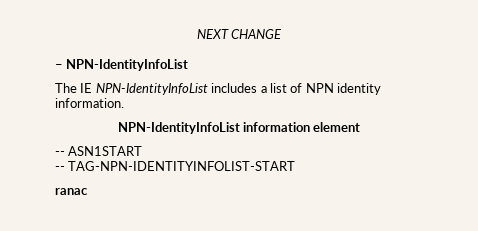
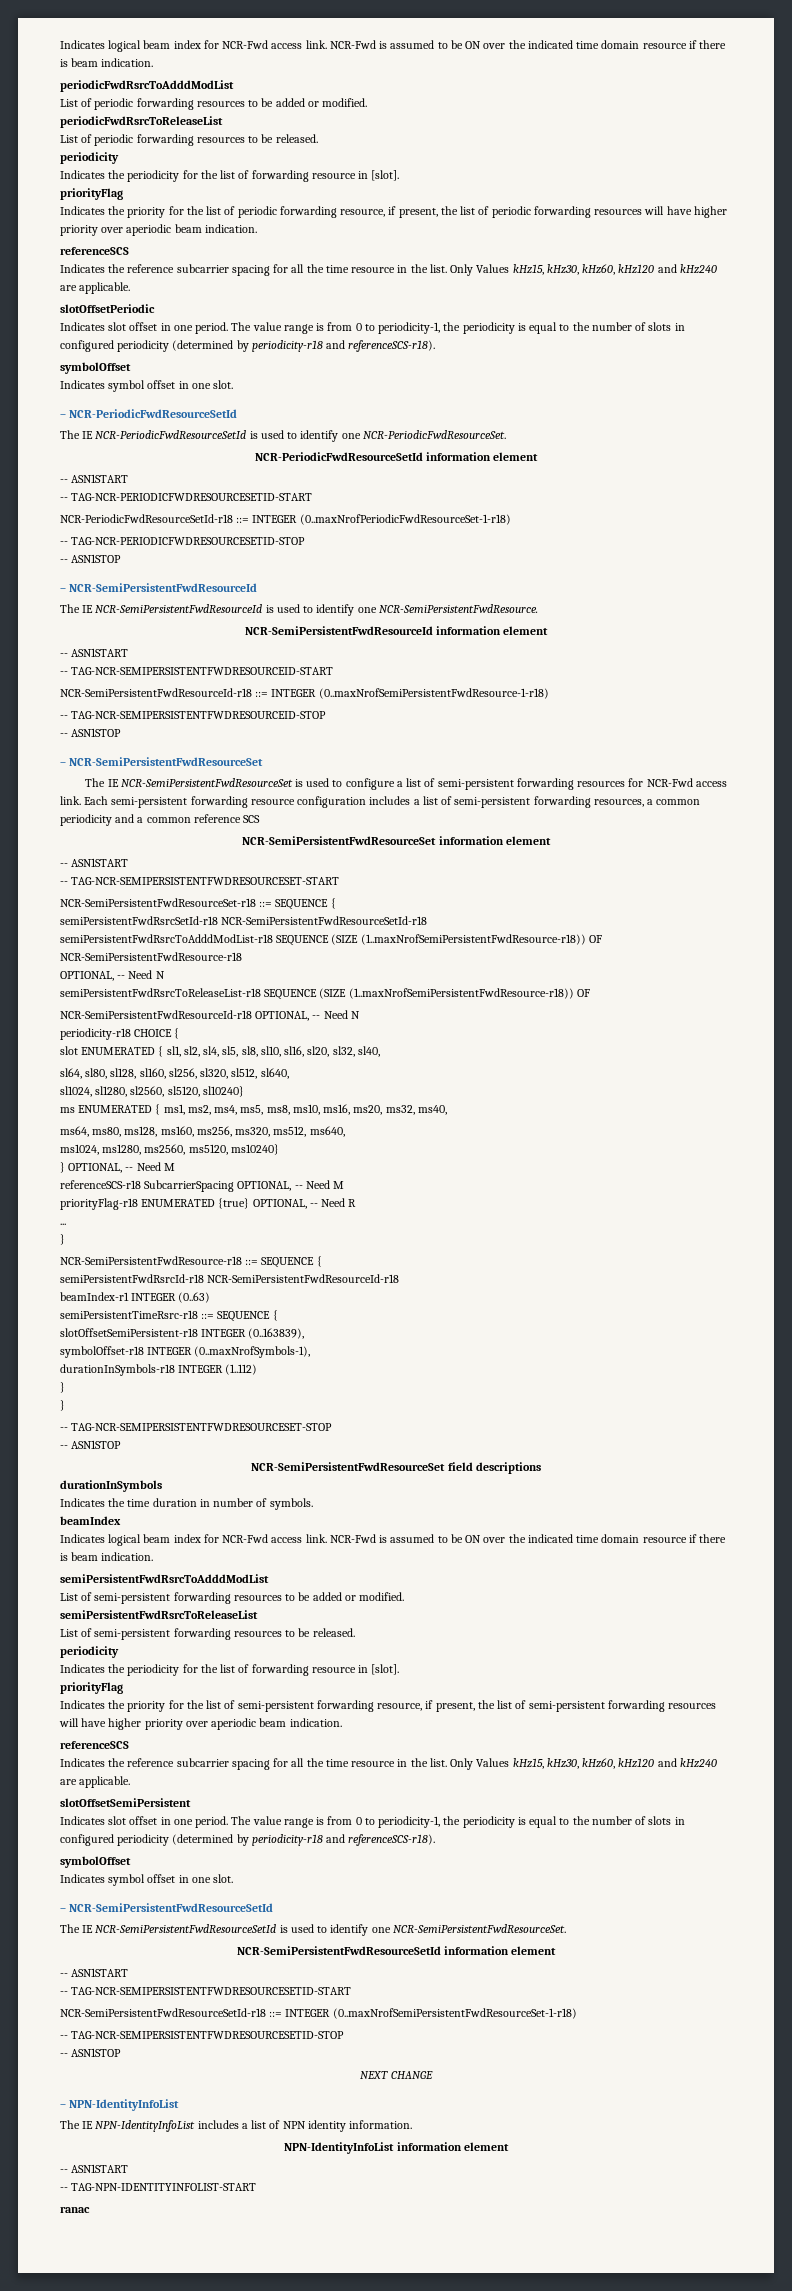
(196, 34) none -> [60,40,727,52] [60,58,154,67] [60,80,234,92] [60,98,368,110] [60,116,223,128] [60,134,318,146] [60,152,119,164] [60,170,400,182] [60,188,123,200] [60,206,727,218] [60,224,257,236] [60,247,129,255] [60,264,717,276] [60,282,131,294] [60,304,155,313] [60,322,685,334] [60,340,436,352] [60,362,131,374] [60,380,234,392] [60,409,238,418] [60,430,506,442] [254,452,539,461] [60,474,129,483] [60,493,313,501] [60,514,511,525] [60,537,306,545] [60,554,122,563] [60,583,258,592] [60,604,538,616] [244,626,549,635] [60,648,129,657] [60,667,334,675] [60,688,549,699] [60,711,327,719] [60,728,122,737] [60,757,264,766] [85,778,727,790] [60,796,701,808] [60,814,261,826] [242,836,551,845] [60,858,129,867] [60,877,340,885] [60,898,336,910] [60,916,428,925] [60,934,602,946] [60,952,242,961] [60,970,165,981] [60,988,590,1000] [60,1010,360,1021] [60,1028,180,1040] [60,1046,380,1057] [60,1068,289,1079] [60,1086,244,1097] [60,1104,447,1115] [60,1126,345,1137] [60,1144,279,1155] [60,1162,175,1173] [60,1180,345,1192] [60,1198,357,1210] [60,1223,66,1225] [60,1234,65,1245] [60,1256,322,1268] [60,1274,400,1283] [60,1292,211,1303] [60,1310,278,1322] [60,1328,305,1339] [60,1346,311,1358] [60,1364,258,1376] [60,1382,65,1393] [60,1400,65,1411] [60,1423,333,1431] [60,1440,122,1449] [251,1462,541,1474] [60,1480,162,1492] [60,1498,313,1510] [60,1516,121,1525] [60,1534,727,1546] [60,1552,154,1561] [60,1574,269,1583] [60,1592,405,1604] [60,1610,258,1619] [60,1628,355,1640] [60,1646,119,1658] [60,1664,400,1676] [60,1682,123,1694] [60,1700,717,1712] [59,1718,342,1730] [60,1741,129,1749] [60,1758,717,1770] [60,1776,131,1788] [60,1798,191,1807] [60,1816,685,1828] [60,1834,436,1846] [60,1856,131,1868] [60,1874,234,1886] [60,1903,274,1912] [60,1924,566,1936] [236,1946,557,1955] [60,1968,129,1977] [60,1987,352,1995] [60,2008,577,2019] [60,2031,345,2039] [60,2048,122,2057] Indicates logical beam index for NCR-Fwd access link. NCR-Fwd is assumed to be ON over the indicated time domain resource if there is beam indication. // periodicFwdRsrcToAdddModList // List of periodic forwarding resources to be added or modified. // periodicFwdRsrcToReleaseList // List of periodic forwarding resources to be released. // periodicity // Indicates the periodicity for the list of forwarding resource in [slot]. // priorityFlag // Indicates the priority for the list of periodic forwarding resource, if present, the list of periodic forwarding resources will have higher priority over aperiodic beam indication. // referenceSCS // Indicates the reference subcarrier spacing for all the time resource in the list. Only Values kHz15, kHz30, kHz60, kHz120 and kHz240 are applicable. // slotOffsetPeriodic // Indicates slot offset in one period. The value range is from 0 to periodicity-1, the periodicity is equal to the number of slots in configured periodicity (determined by periodicity-r18 and referenceSCS-r18). // symbolOffset // Indicates symbol offset in one slot. // – NCR-PeriodicFwdResourceSetId // The IE NCR-PeriodicFwdResourceSetId is used to identify one NCR-PeriodicFwdResourceSet. // NCR-PeriodicFwdResourceSetId information element // -- ASN1START // -- TAG-NCR-PERIODICFWDRESOURCESETID-START // NCR-PeriodicFwdResourceSetId-r18 ::= INTEGER (0..maxNrofPeriodicFwdResourceSet-1-r18) // -- TAG-NCR-PERIODICFWDRESOURCESETID-STOP // -- ASN1STOP // – NCR-SemiPersistentFwdResourceId // The IE NCR-SemiPersistentFwdResourceId is used to identify one NCR-SemiPersistentFwdResource. // NCR-SemiPersistentFwdResourceId information element // -- ASN1START // -- TAG-NCR-SEMIPERSISTENTFWDRESOURCEID-START // NCR-SemiPersistentFwdResourceId-r18 ::= INTEGER (0..maxNrofSemiPersistentFwdResource-1-r18) // -- TAG-NCR-SEMIPERSISTENTFWDRESOURCEID-STOP // -- ASN1STOP // – NCR-SemiPersistentFwdResourceSet // The IE NCR-SemiPersistentFwdResourceSet is used to configure a list of semi-persistent forwarding resources for NCR-Fwd access link. Each semi-persistent forwarding resource configuration includes a list of semi-persistent forwarding resources, a common periodicity and a common reference SCS // NCR-SemiPersistentFwdResourceSet information element // -- ASN1START // -- TAG-NCR-SEMIPERSISTENTFWDRESOURCESET-START // NCR-SemiPersistentFwdResourceSet-r18 ::= SEQUENCE { // semiPersistentFwdRsrcSetId-r18 NCR-SemiPersistentFwdResourceSetId-r18 // semiPersistentFwdRsrcToAdddModList-r18 SEQUENCE (SIZE (1..maxNrofSemiPersistentFwdResource-r18)) OF NCR-SemiPersistentFwdResource-r18 // OPTIONAL, -- Need N // semiPersistentFwdRsrcToReleaseList-r18 SEQUENCE (SIZE (1..maxNrofSemiPersistentFwdResource-r18)) OF // NCR-SemiPersistentFwdResourceId-r18 OPTIONAL, -- Need N // periodicity-r18 CHOICE { // slot ENUMERATED { sl1, sl2, sl4, sl5, sl8, sl10, sl16, sl20, sl32, sl40, // sl64, sl80, sl128, sl160, sl256, sl320, sl512, sl640, // sl1024, sl1280, sl2560, sl5120, sl10240} // ms ENUMERATED { ms1, ms2, ms4, ms5, ms8, ms10, ms16, ms20, ms32, ms40, // ms64, ms80, ms128, ms160, ms256, ms320, ms512, ms640, // ms1024, ms1280, ms2560, ms5120, ms10240} // } OPTIONAL, -- Need M // referenceSCS-r18 SubcarrierSpacing OPTIONAL, -- Need M // priorityFlag-r18 ENUMERATED {true} OPTIONAL, -- Need R // ... // } // NCR-SemiPersistentFwdResource-r18 ::= SEQUENCE { // semiPersistentFwdRsrcId-r18 NCR-SemiPersistentFwdResourceId-r18 // beamIndex-r1 INTEGER (0..63) // semiPersistentTimeRsrc-r18 ::= SEQUENCE { // slotOffsetSemiPersistent-r18 INTEGER (0..163839), // symbolOffset-r18 INTEGER (0..maxNrofSymbols-1), // durationInSymbols-r18 INTEGER (1..112) // } // } // -- TAG-NCR-SEMIPERSISTENTFWDRESOURCESET-STOP // -- ASN1STOP // NCR-SemiPersistentFwdResourceSet field descriptions // durationInSymbols // Indicates the time duration in number of symbols. // beamIndex // Indicates logical beam index for NCR-Fwd access link. NCR-Fwd is assumed to be ON over the indicated time domain resource if there is beam indication. // semiPersistentFwdRsrcToAdddModList // List of semi-persistent forwarding resources to be added or modified. // semiPersistentFwdRsrcToReleaseList // List of semi-persistent forwarding resources to be released. // periodicity // Indicates the periodicity for the list of forwarding resource in [slot]. // priorityFlag // Indicates the priority for the list of semi-persistent forwarding resource, if present, the list of semi-persistent forwarding resources will have higher priority over aperiodic beam indication. // referenceSCS // Indicates the reference subcarrier spacing for all the time resource in the list. Only Values kHz15, kHz30, kHz60, kHz120 and kHz240 are applicable. // slotOffsetSemiPersistent // Indicates slot offset in one period. The value range is from 0 to periodicity-1, the periodicity is equal to the number of slots in configured periodicity (determined by periodicity-r18 and referenceSCS-r18). // symbolOffset // Indicates symbol offset in one slot. // – NCR-SemiPersistentFwdResourceSetId // The IE NCR-SemiPersistentFwdResourceSetId is used to identify one NCR-SemiPersistentFwdResourceSet. // NCR-SemiPersistentFwdResourceSetId information element // -- ASN1START // -- TAG-NCR-SEMIPERSISTENTFWDRESOURCESETID-START // NCR-SemiPersistentFwdResourceSetId-r18 ::= INTEGER (0..maxNrofSemiPersistentFwdResourceSet-1-r18) // -- TAG-NCR-SEMIPERSISTENTFWDRESOURCESETID-STOP // -- ASN1STOP //

